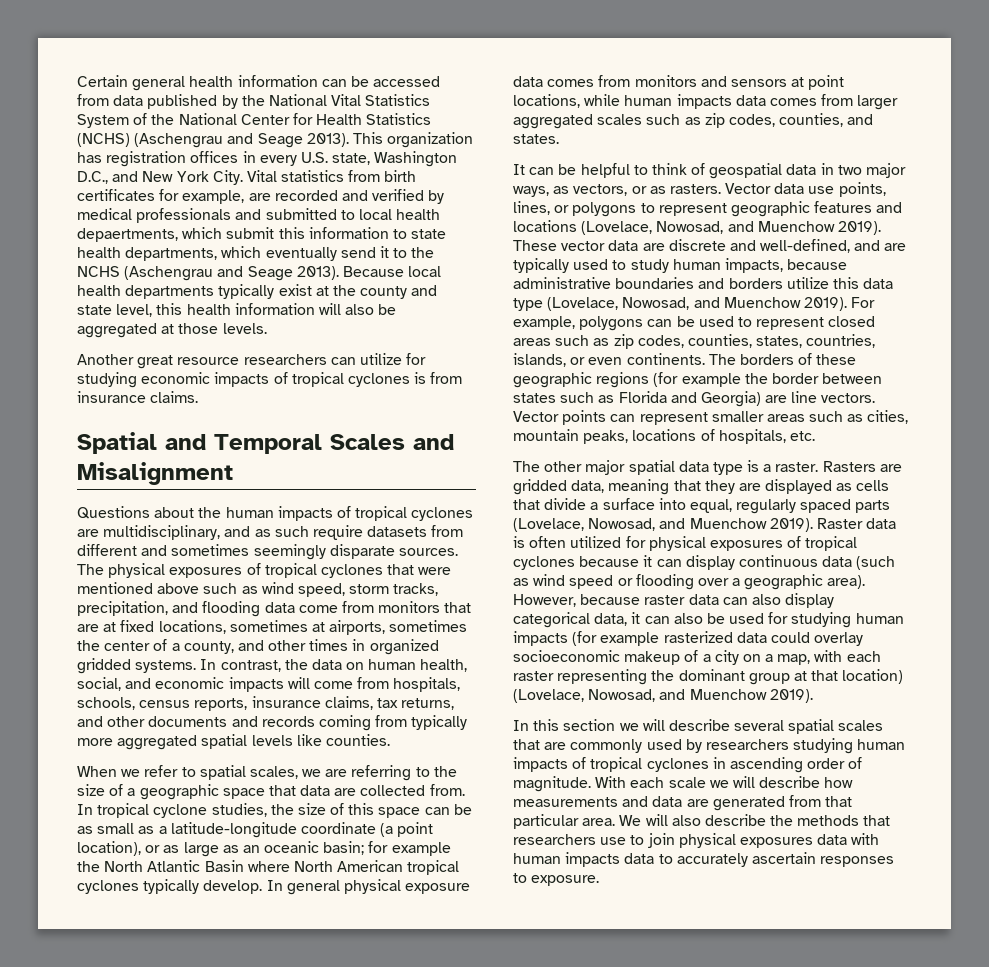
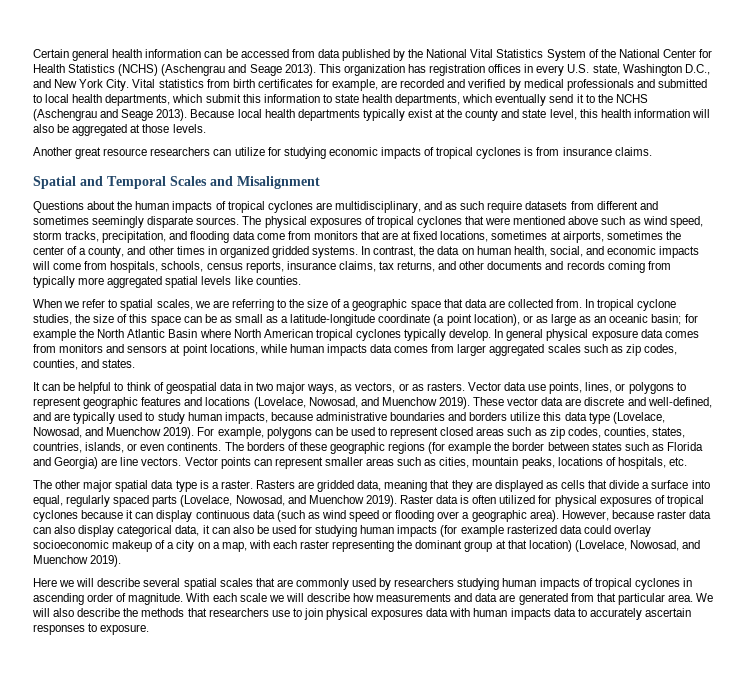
[77,228,178,242] depaertments, -> [105,94,171,106] departments,
[513,719,616,731] In this section -> [33,578,57,587] Here

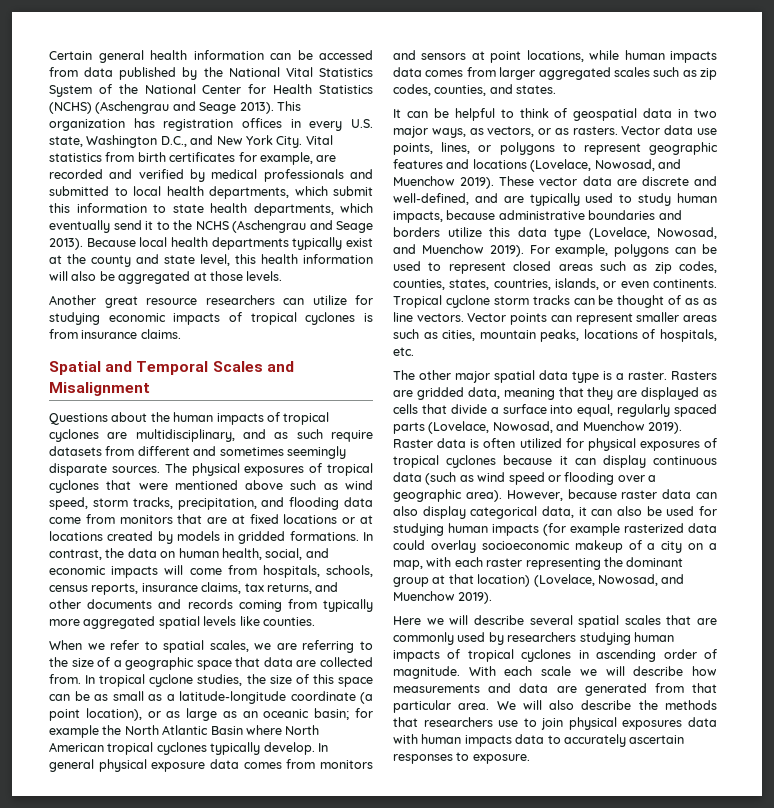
[440,231,681,243] [33,246,359,258] locations, sometimes at airports, sometimes the center of a county, and other times in organized gridded systems. -> [283,514,373,524] [49,531,359,544] locations or at locations created by models in gridded formations.
[224,442,703,454] [33,457,118,469] The borders of these geographic regions (for example the border between states such as Florida and Georgia) are -> [393,295,717,308] Tropical cyclone storm tracks can be thought of as as

